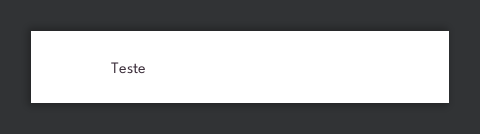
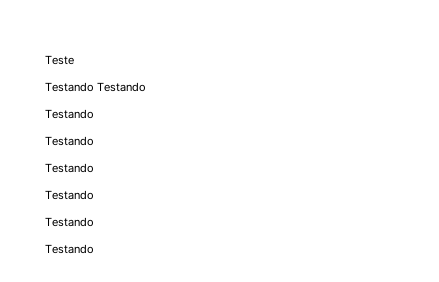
(146, 68) none -> [45,82,147,92] [45,109,94,119] [45,136,94,146] [45,163,94,173] [45,190,94,200] [45,217,94,227] [45,244,94,254] // Testando Testando // Testando // Testando // Testando // Testando // Testando // Testando

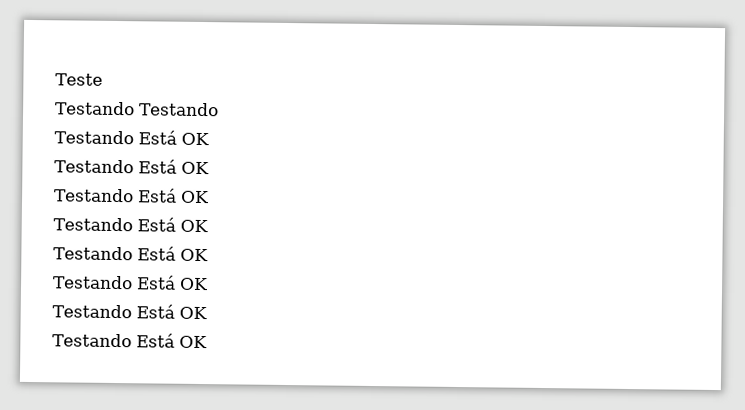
[45,136,94,146] [45,163,94,173] [45,190,94,200] [45,217,94,227] [45,244,94,254] // Testando // Testando // Testando // Testando // Testando -> [137,130,209,146] [54,159,209,175] [54,188,209,204] [53,217,208,233] [53,246,208,262] [53,275,208,291] [52,304,207,320] [52,333,207,349] Está OK // Testando Está OK // Testando Está OK // Testando Está OK // Testando Está OK // Testando Está OK // Testando Está OK // Testando Está OK

